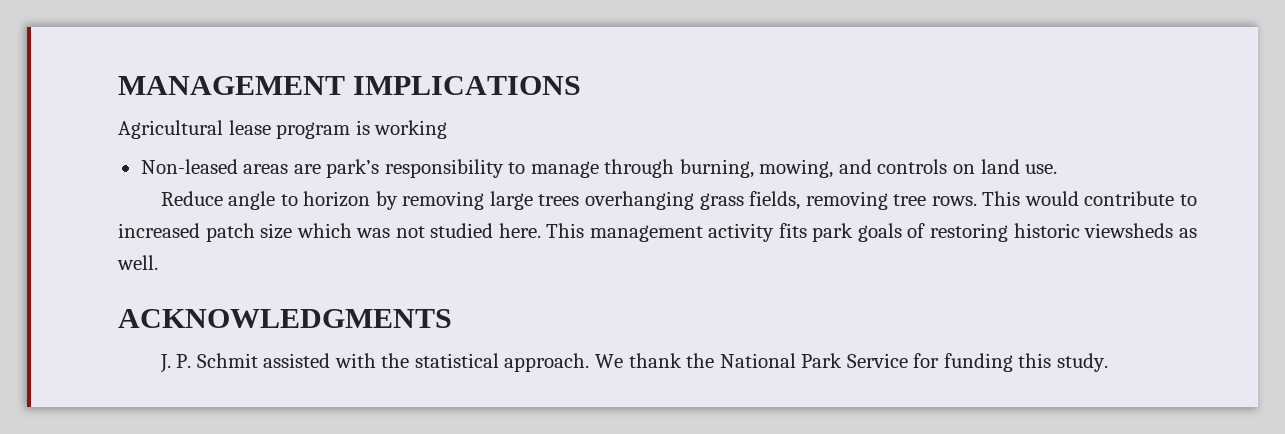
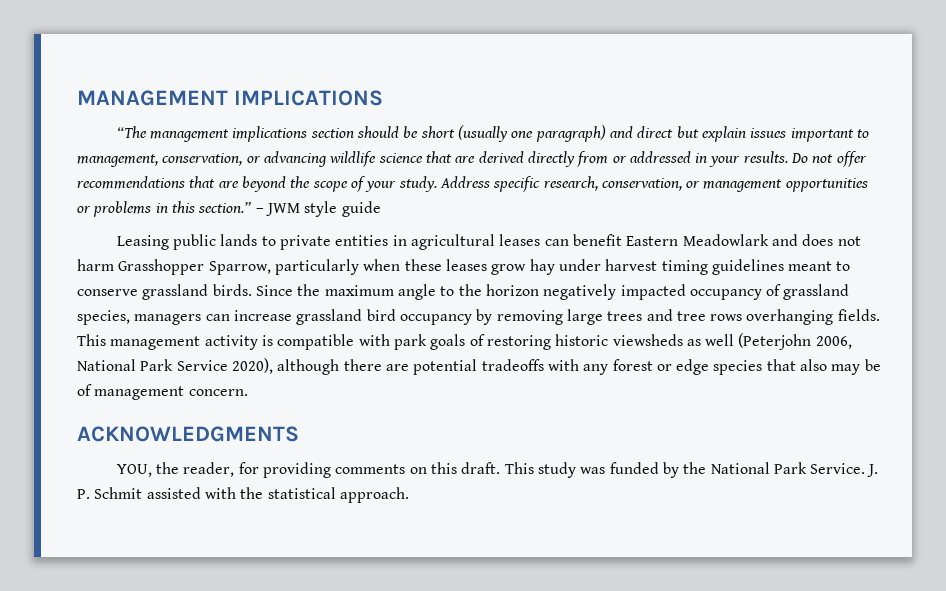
[118,120,448,139] [140,159,1058,178] [160,191,1197,210] [118,223,807,242] Agricultural lease program is working // Non-leased areas are park’s responsibility to manage through burning, mowing, and controls on land use. // Reduce angle to horizon by removing large trees overhanging grass fields, removing tree rows. This would contribute to increased patch size which was not studied here. This management activity fits -> [116,125,869,142] [77,151,867,167] [77,176,868,192] [77,201,381,217] [116,234,861,250] [77,259,851,275] [77,284,850,300] [77,309,880,325] [77,334,390,350] “The management implications section should be short (usually one paragraph) and direct but explain issues important to management, conservation, or advancing wildlife science that are derived directly from or addressed in your results. Do not offer recommendations that are beyond the scope of your study. Address specific research, conservation, or management opportunities or problems in this section.” – JWM style guide // Leasing public lands to private entities in agricultural leases can benefit Eastern Meadowlark and does not harm Grasshopper Sparrow, particularly when these leases grow hay under harvest timing guidelines meant to conserve grassland birds. Since the maximum angle to the horizon negatively impacted occupancy of grassland species, managers can increase grassland bird occupancy by removing large trees and tree rows overhanging fields. This management activity is compatible with
[117,255,158,270] [118,309,452,328] well. // ACKNOWLEDGMENTS // -> [705,333,852,350] [77,358,881,375] [77,384,248,400] [77,426,299,442] [116,462,866,478] well (Peterjohn 2006, National Park Service 2020), although there are potential tradeoffs with any forest or edge species that also may be of management concern. // ACKNOWLEDGMENTS // YOU, the reader, for providing comments on this draft. This study was funded by the National Park Service.
[595,353,1108,372] We thank the National Park Service for funding this study. -> (409, 495) none

